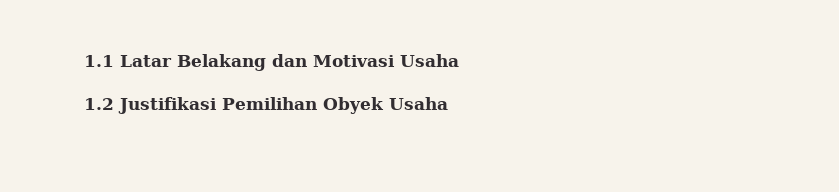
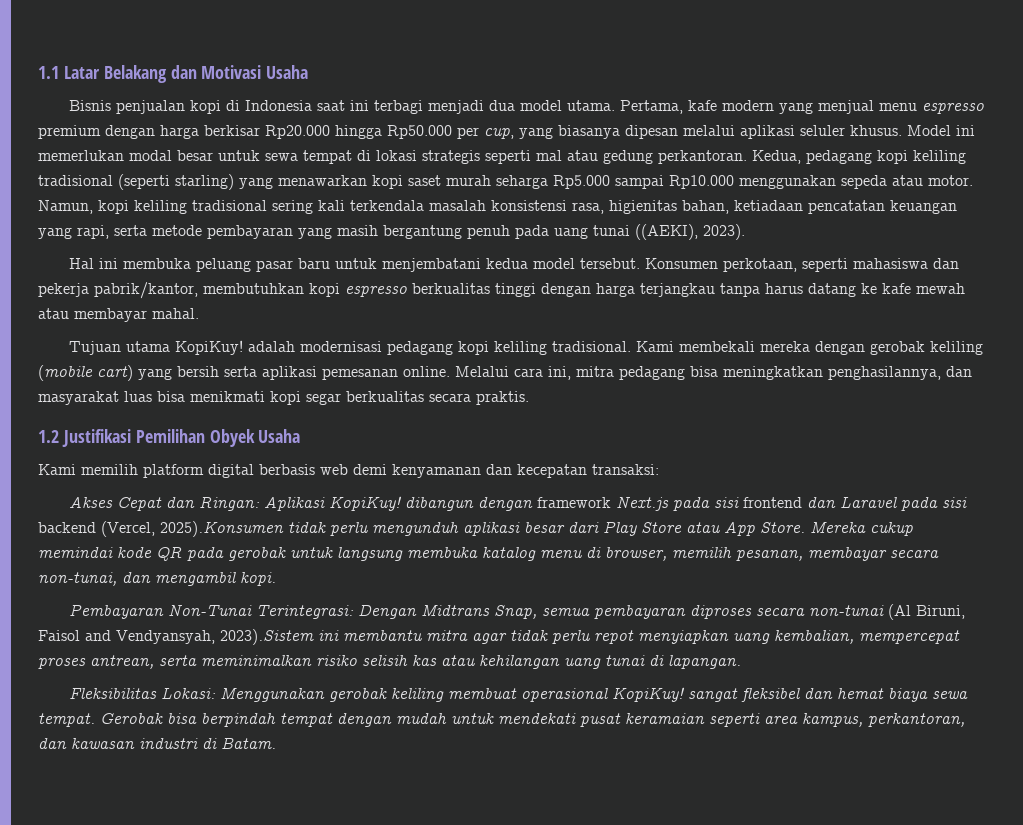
(459, 60) none -> [69,100,985,114] [38,125,975,139] [38,150,966,164] [38,174,973,190] [38,200,957,214] [38,224,745,240] [69,258,960,272] [38,282,965,299] [38,308,199,322] [69,340,984,355] [38,365,972,381] [38,391,529,405] // Bisnis penjualan kopi di Indonesia saat ini terbagi menjadi dua model utama. Pertama, kafe modern yang menjual menu espresso premium dengan harga berkisar Rp20.000 hingga Rp50.000 per cup, yang biasanya dipesan melalui aplikasi seluler khusus. Model ini memerlukan modal besar untuk sewa tempat di lokasi strategis seperti mal atau gedung perkantoran. Kedua, pedagang kopi keliling tradisional (seperti starling) yang menawarkan kopi saset murah seharga Rp5.000 sampai Rp10.000 menggunakan sepeda atau motor. Namun, kopi keliling tradisional sering kali terkendala masalah konsistensi rasa, higienitas bahan, ketiadaan pencatatan keuangan yang rapi, serta metode pembayaran yang masih bergantung penuh pada uang tunai ((AEKI), 2023). // Hal ini membuka peluang pasar baru untuk menjembatani kedua model tersebut. Konsumen perkotaan, seperti mahasiswa dan pekerja pabrik/kantor, membutuhkan kopi espresso berkualitas tinggi dengan harga terjangkau tanpa harus datang ke kafe mewah atau membayar mahal. // Tujuan utama KopiKuy! adalah modernisasi pedagang kopi keliling tradisional. Kami membekali mereka dengan gerobak keliling (mobile cart) yang bersih serta aplikasi pemesanan online. Melalui cara ini, mitra pedagang bisa meningkatkan penghasilannya, dan masyarakat luas bisa menikmati kopi segar berkualitas secara praktis.
(448, 103) none -> [38,464,659,478] [69,496,968,511] [38,521,913,537] [38,546,939,561] [38,572,276,586] [69,604,966,620] [38,629,960,645] [38,655,741,669] [69,687,969,702] [38,713,965,727] [38,737,276,749] // Kami memilih platform digital berbasis web demi kenyamanan dan kecepatan transaksi: // Akses Cepat dan Ringan: Aplikasi KopiKuy! dibangun dengan framework Next.js pada sisi frontend dan Laravel pada sisi backend (Vercel, 2025).Konsumen tidak perlu mengunduh aplikasi besar dari Play Store atau App Store. Mereka cukup memindai kode QR pada gerobak untuk langsung membuka katalog menu di browser, memilih pesanan, membayar secara non-tunai, dan mengambil kopi. // Pembayaran Non-Tunai Terintegrasi: Dengan Midtrans Snap, semua pembayaran diproses secara non-tunai (Al Biruni, Faisol and Vendyansyah, 2023).Sistem ini membantu mitra agar tidak perlu repot menyiapkan uang kembalian, mempercepat proses antrean, serta meminimalkan risiko selisih kas atau kehilangan uang tunai di lapangan. // Fleksibilitas Lokasi: Menggunakan gerobak keliling membuat operasional KopiKuy! sangat fleksibel dan hemat biaya sewa tempat. Gerobak bisa berpindah tempat dengan mudah untuk mendekati pusat keramaian seperti area kampus, perkantoran, dan kawasan industri di Batam.

